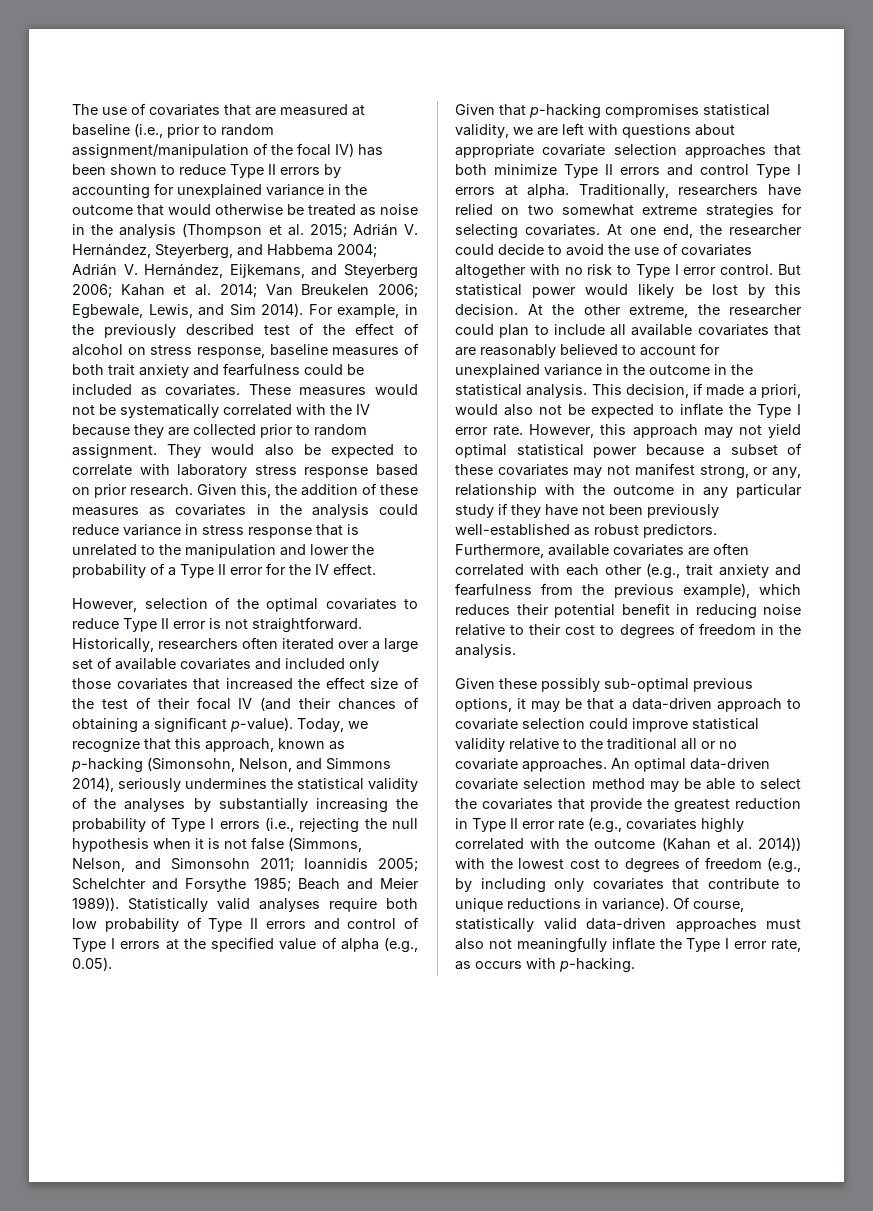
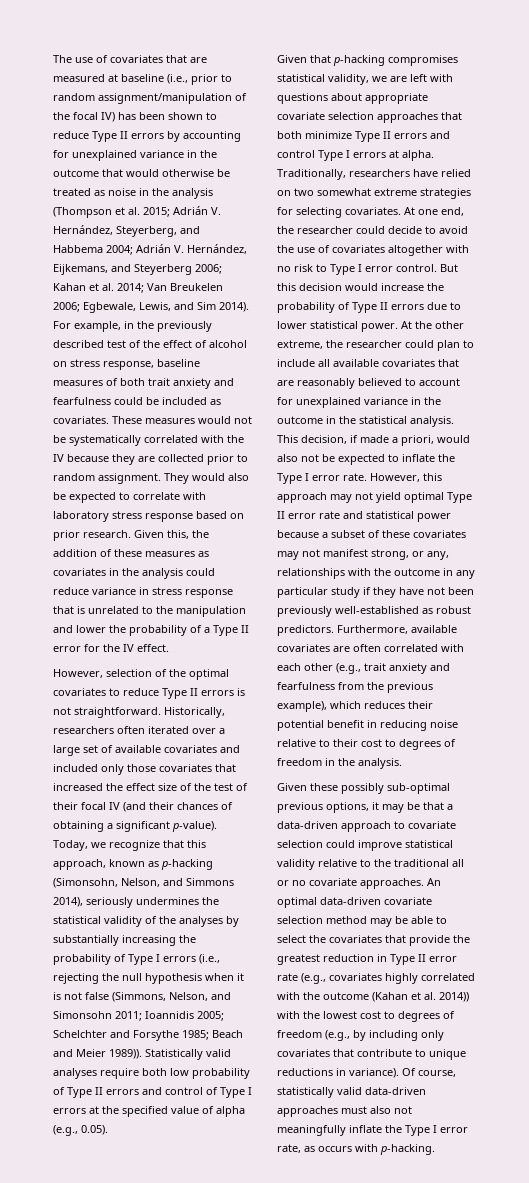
[173,621,206,629] error -> [201,690,234,696] errors
[455,284,801,298] [455,304,518,315] statistical power would likely be lost by this decision. -> [277,283,444,291] [277,302,461,313] [277,321,398,332] this decision would increase the probability of Type II errors due to lower statistical power.
(507, 451) none -> [447,492,472,503] [277,511,363,519] Type II error rate and
[455,484,537,498] relationship -> [277,568,345,579] relationships

